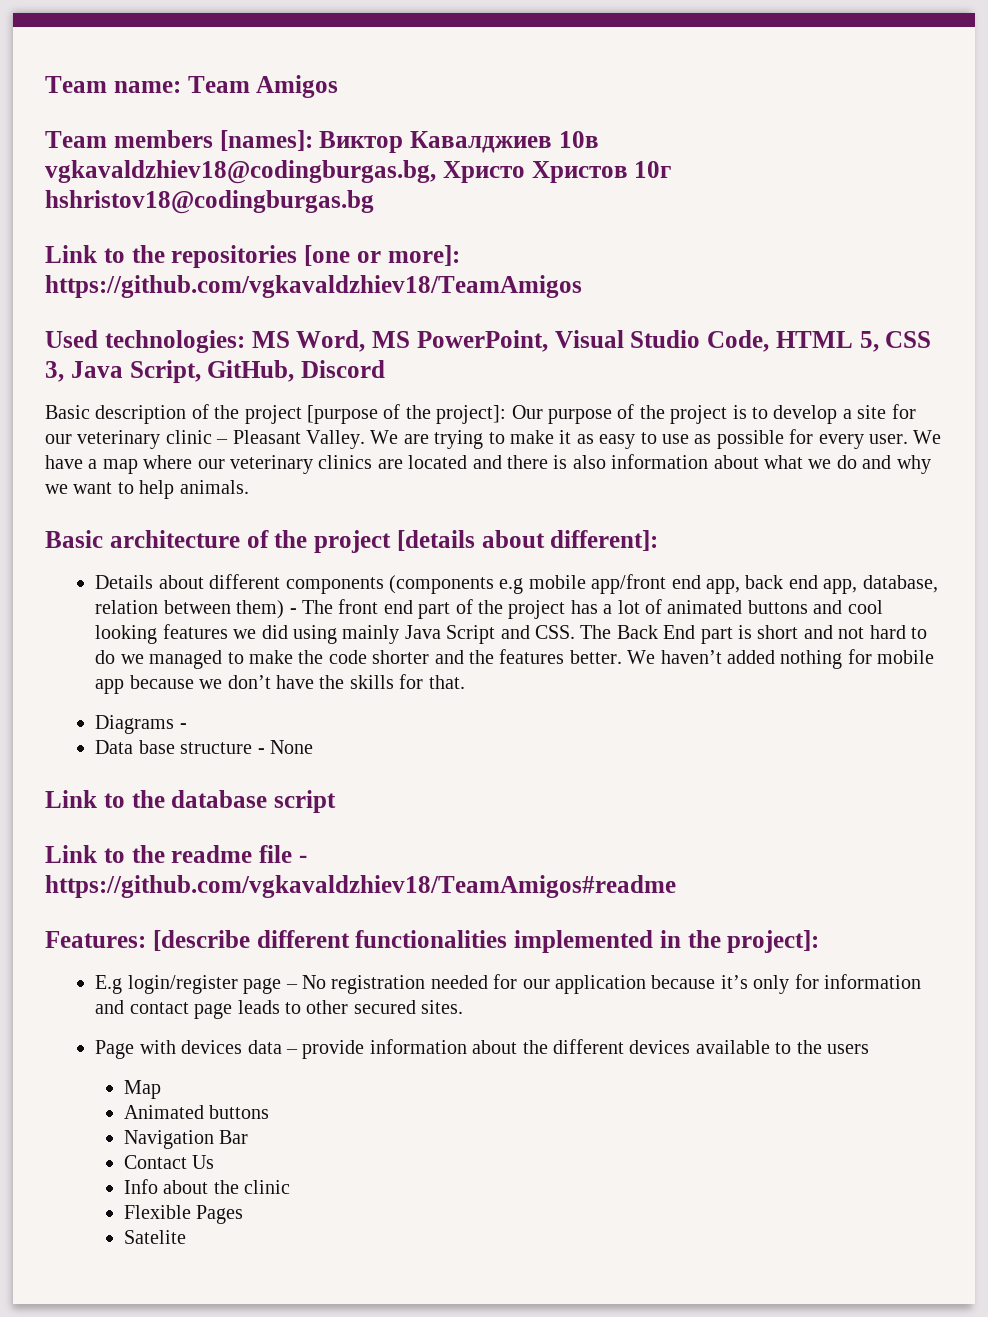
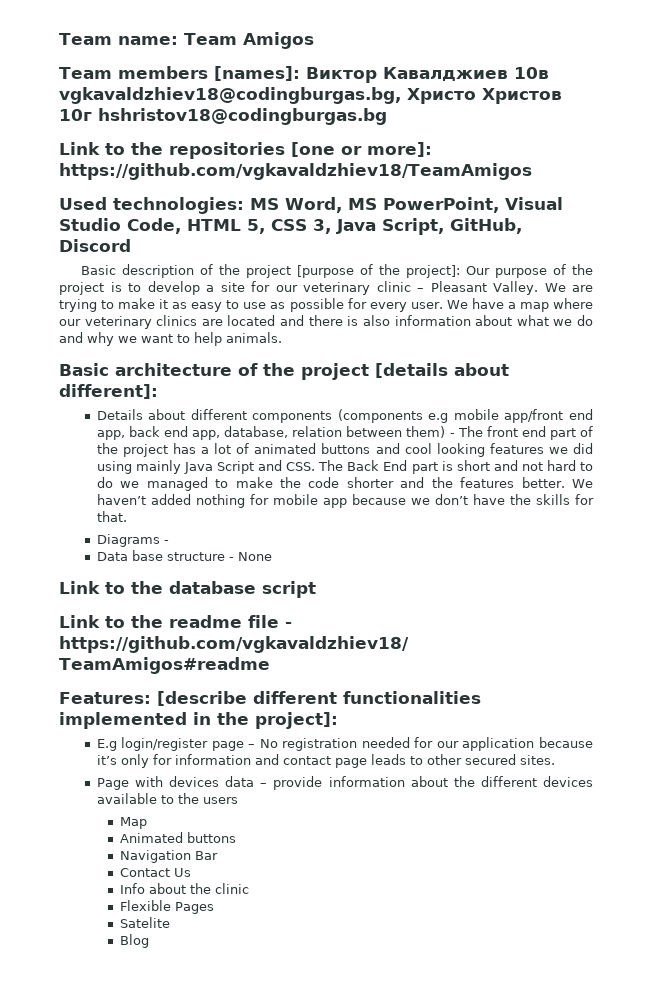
(186, 1237) none -> [120,934,150,948] // Blog

